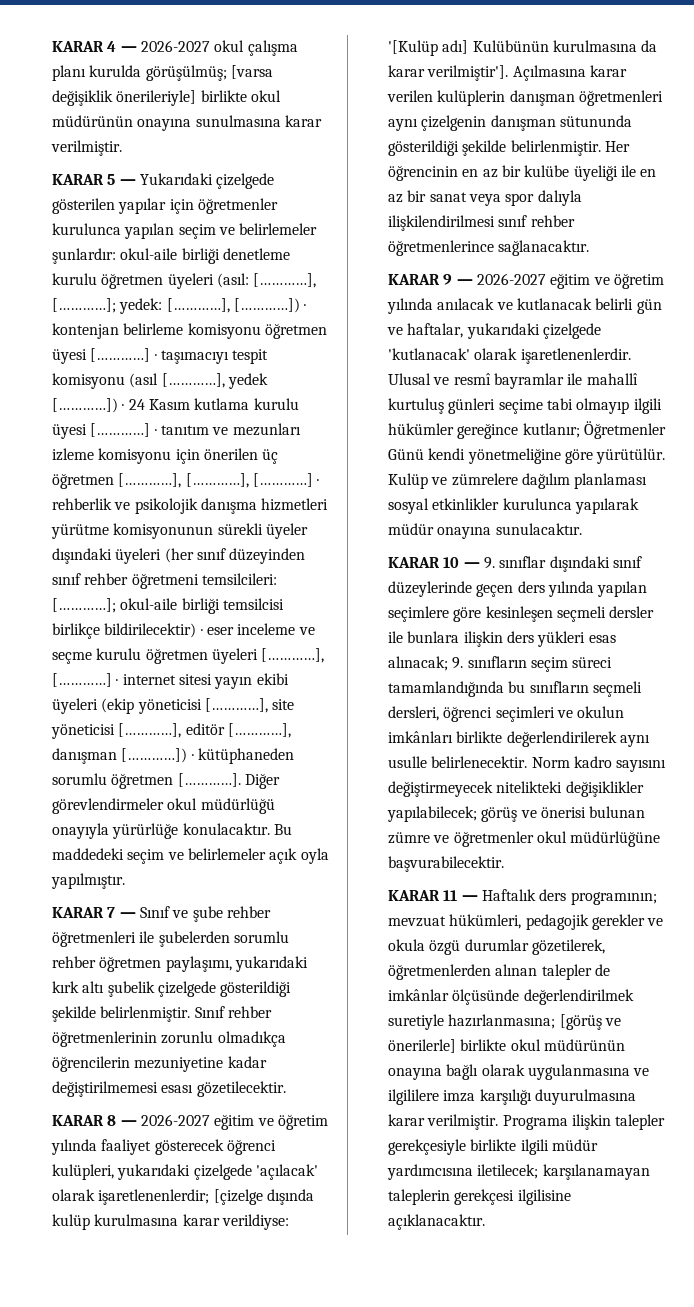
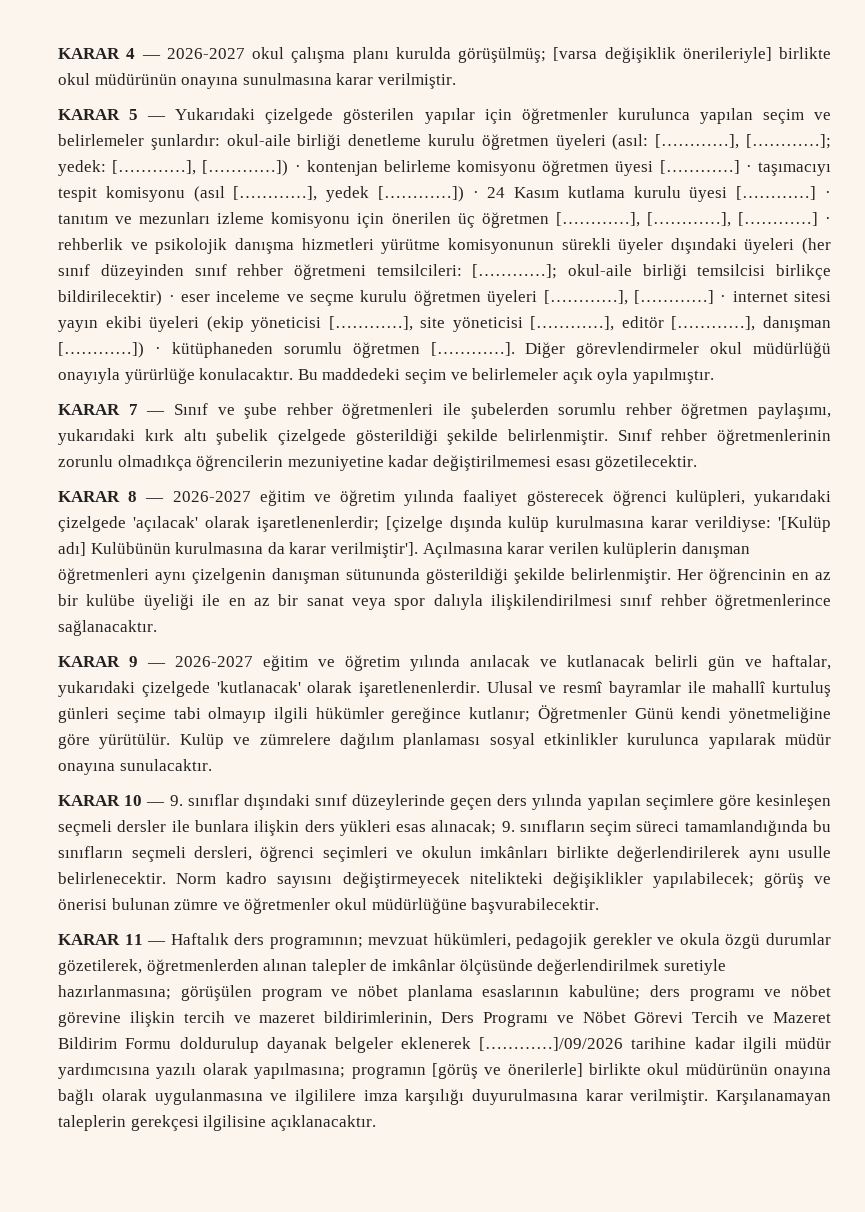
(556, 1021) none -> [180,985,831,1001] [58,1011,831,1027] [58,1037,831,1053] [58,1063,426,1079] görüşülen program ve nöbet planlama esaslarının kabulüne; ders programı ve nöbet görevine ilişkin tercih ve mazeret bildirimlerinin, Ders Programı ve Nöbet Görevi Tercih ve Mazeret Bildirim Formu doldurulup dayanak belgeler eklenerek […………]/09/2026 tarihine kadar ilgili müdür yardımcısına yazılı olarak yapılmasına; programın
[502,1114,666,1130] [387,1139,598,1155] [386,1164,650,1180] Programa ilişkin talepler gerekçesiyle birlikte ilgili müdür yardımcısına iletilecek; karşılanamayan -> [715,1089,831,1105] Karşılanamayan

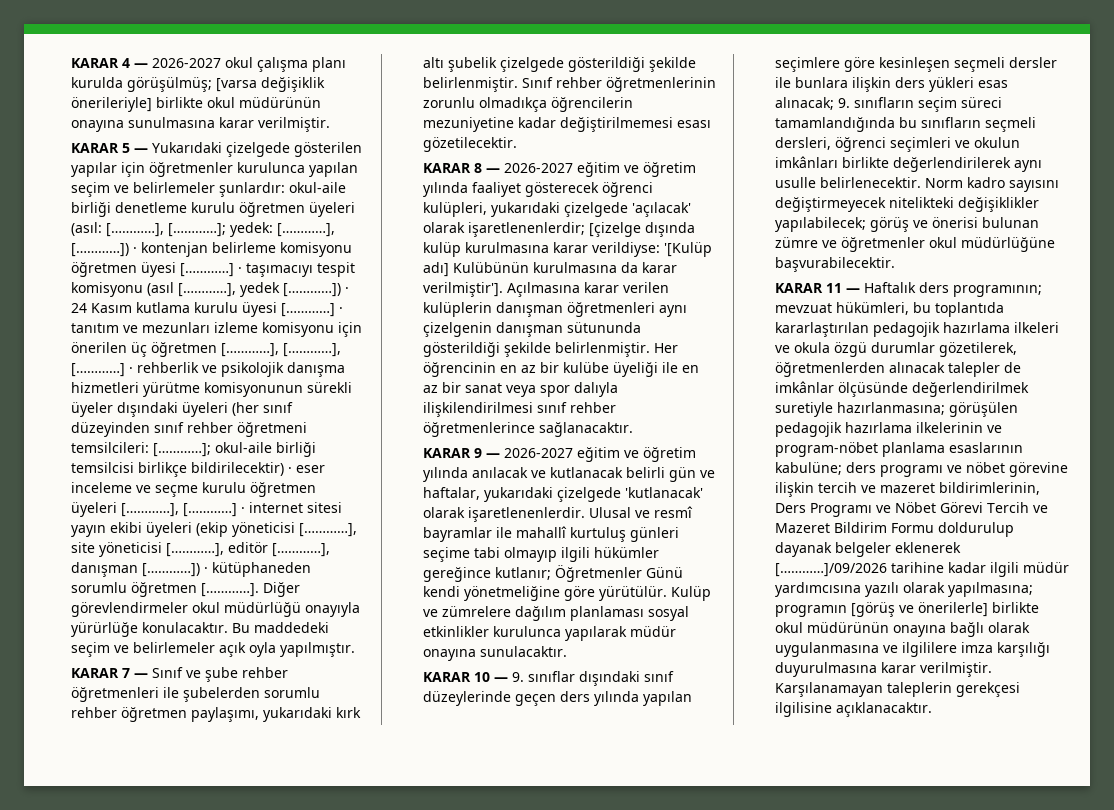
[516,933,652,949] pedagojik gerekler -> [912,302,1004,317] [774,322,1059,337] bu toplantıda kararlaştırılan pedagojik hazırlama ilkeleri
[263,959,308,971] alınan -> [888,362,945,373] alınacak
[261,985,398,1001] program ve nöbet -> [774,422,1002,437] [774,442,878,457] pedagojik hazırlama ilkelerinin ve program-nöbet

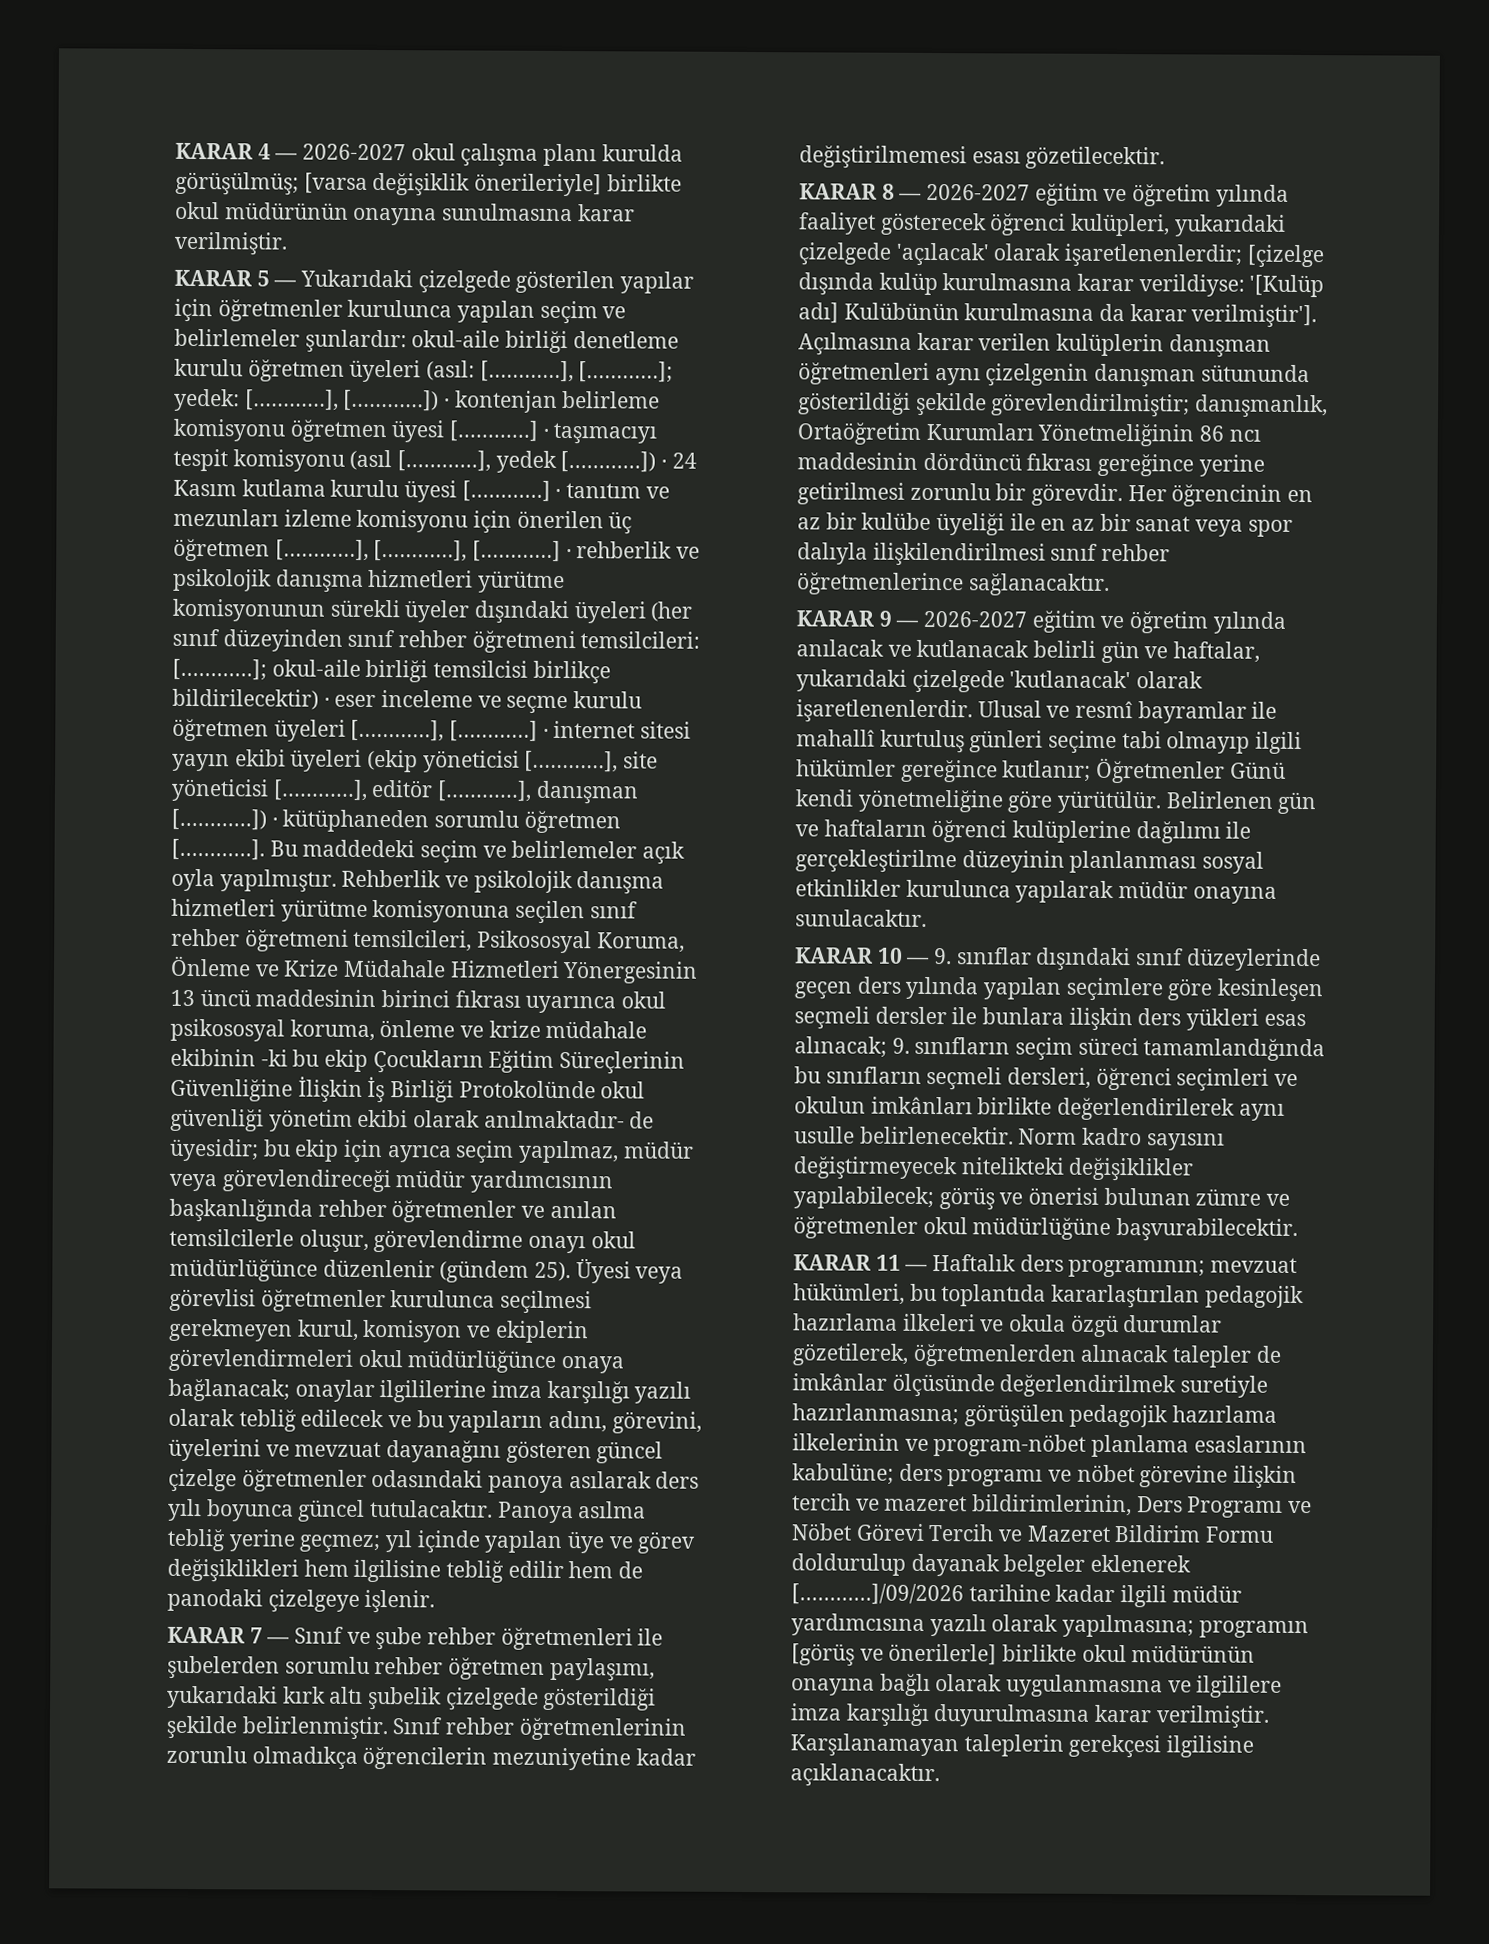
[262,582,300,597] [70,602,360,617] [70,622,228,637] Diğer görevlendirmeler okul müdürlüğü onayıyla yürürlüğe konulacaktır. -> (266, 849) none
(355, 649) none -> [341,869,665,895] [171,898,638,925] [171,928,685,954] [170,955,699,984] [170,989,667,1014] [170,1018,648,1042] [170,1048,686,1075] [170,1076,646,1104] [170,1108,655,1132] [169,1138,694,1164] [169,1169,614,1194] [169,1198,617,1223] [169,1228,636,1254] [169,1258,684,1284] [169,1288,593,1315] [168,1318,589,1344] [168,1348,625,1374] [168,1378,692,1405] [168,1408,702,1434] [168,1438,664,1464] [168,1468,700,1494] [168,1498,647,1524] [167,1528,696,1554] [167,1558,644,1583] [167,1588,436,1614] Rehberlik ve psikolojik danışma hizmetleri yürütme komisyonuna seçilen sınıf rehber öğretmeni temsilcileri, Psikososyal Koruma, Önleme ve Krize Müdahale Hizmetleri Yönergesinin 13 üncü maddesinin birinci fıkrası uyarınca okul psikososyal koruma, önleme ve krize müdahale ekibinin -ki bu ekip Çocukların Eğitim Süreçlerinin Güvenliğine İlişkin İş Birliği Protokolünde okul güvenliği yönetim ekibi olarak anılmaktadır- de üyesidir; bu ekip için ayrıca seçim yapılmaz, müdür veya görevlendireceği müdür yardımcısının başkanlığında rehber öğretmenler ve anılan temsilcilerle oluşur, görevlendirme onayı okul müdürlüğünce düzenlenir (gündem 25). Üyesi veya görevlisi öğretmenler kurulunca seçilmesi gerekmeyen kurul, komisyon ve ekiplerin görevlendirmeleri okul müdürlüğünce onaya bağlanacak; onaylar ilgililerine imza karşılığı yazılı olarak tebliğ edilecek ve bu yapıların adını, görevini, üyelerini ve mevzuat dayanağını gösteren güncel çizelge öğretmenler odasındaki panoya asılarak ders yılı boyunca güncel tutulacaktır. Panoya asılma tebliğ yerine geçmez; yıl içinde yapılan üye ve görev değişiklikleri hem ilgilisine tebliğ edilir hem de panodaki çizelgeye işlenir.
[554,342,650,357] belirlenmiştir. -> [991,393,1329,419] [797,422,1261,447] [797,452,1265,477] [797,482,1124,507] görevlendirilmiştir; danışmanlık, Ortaöğretim Kurumları Yönetmeliğinin 86 ncı maddesinin dördüncü fıkrası gereğince yerine getirilmesi zorunlu bir görevdir.
[670,586,711,601] [422,606,644,621] Kulüp ve zümrelere dağılım planlaması -> [1165,791,1317,815] [795,819,1252,844] [795,849,1198,874] Belirlenen gün ve haftaların öğrenci kulüplerine dağılımı ile gerçekleştirilme düzeyinin planlanması

